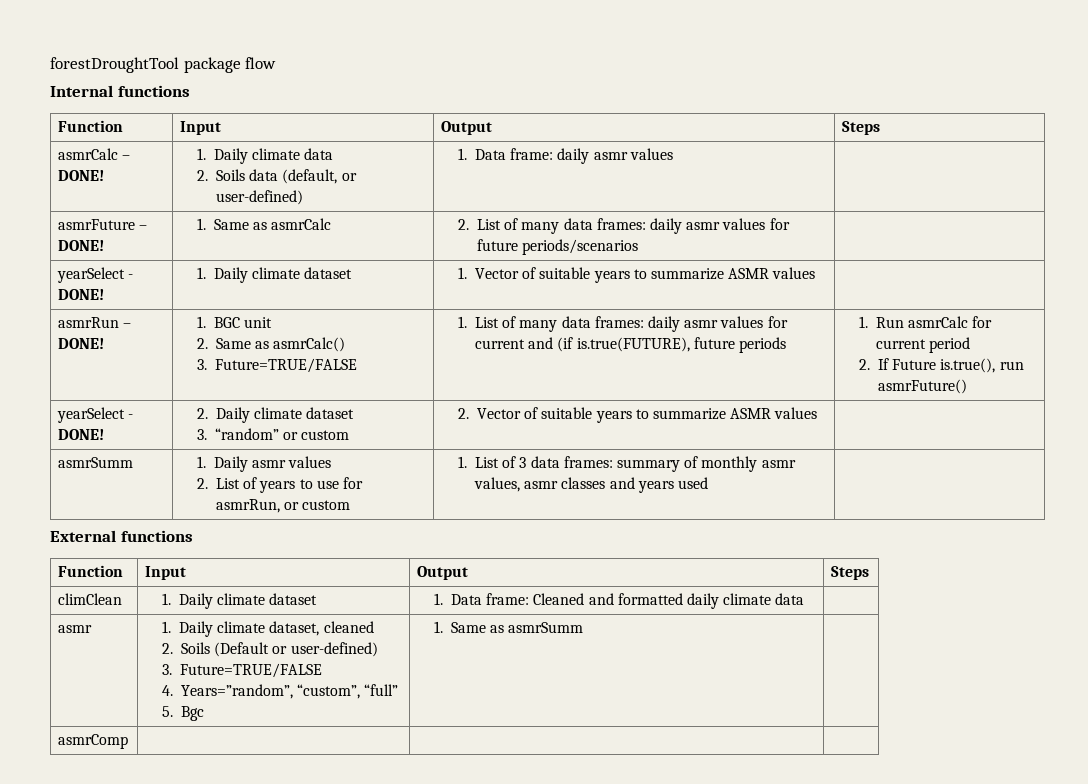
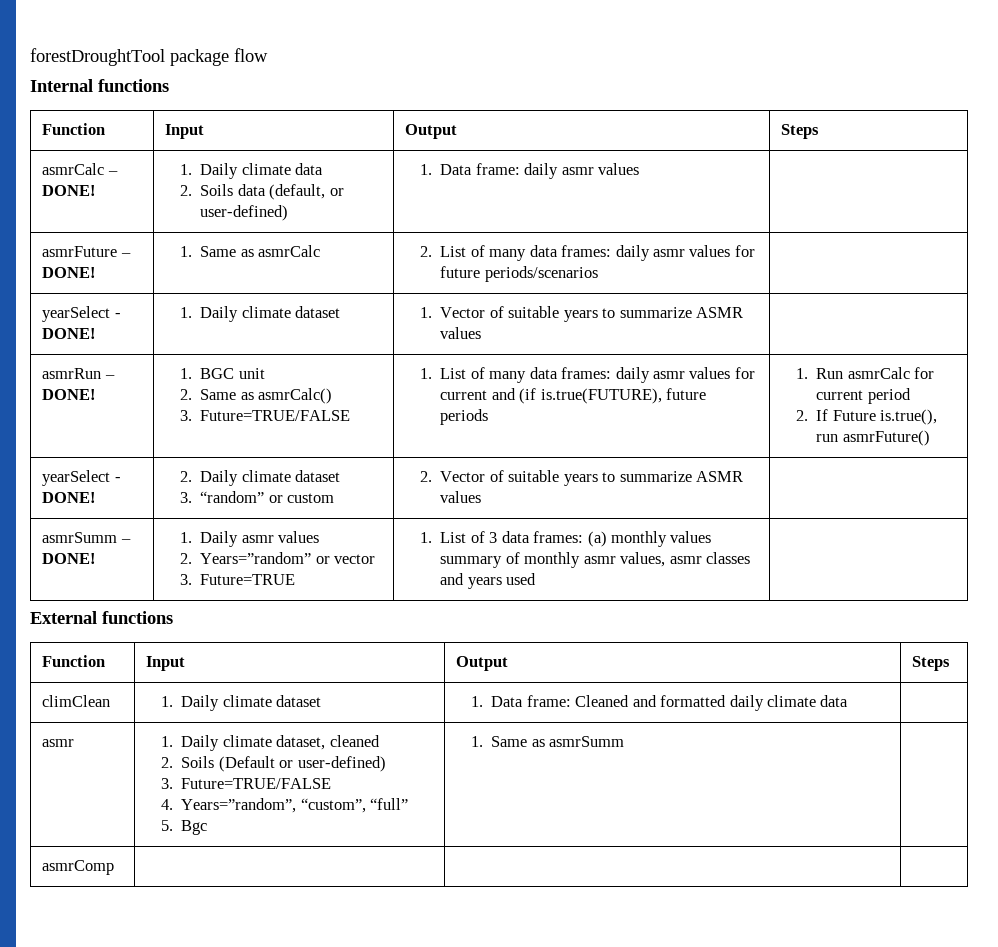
(134, 462) none -> [120,539,131,543] [42,553,97,564] – DONE!
[216,477,364,493] [216,499,351,513] List of years to use for asmrRun, or custom -> [200,552,376,564] [179,574,296,585] Years=”random” or vector // 3. Future=TRUE
(613, 462) none -> [587,531,712,547] (a) monthly values

